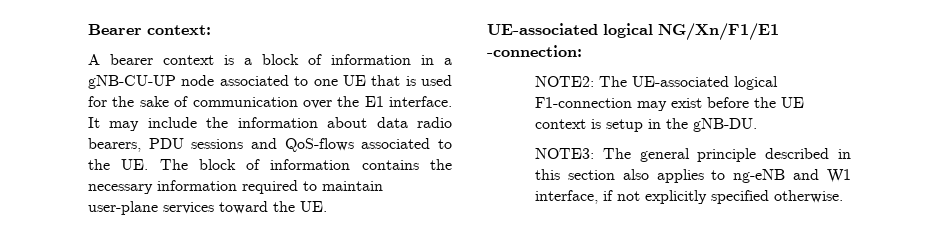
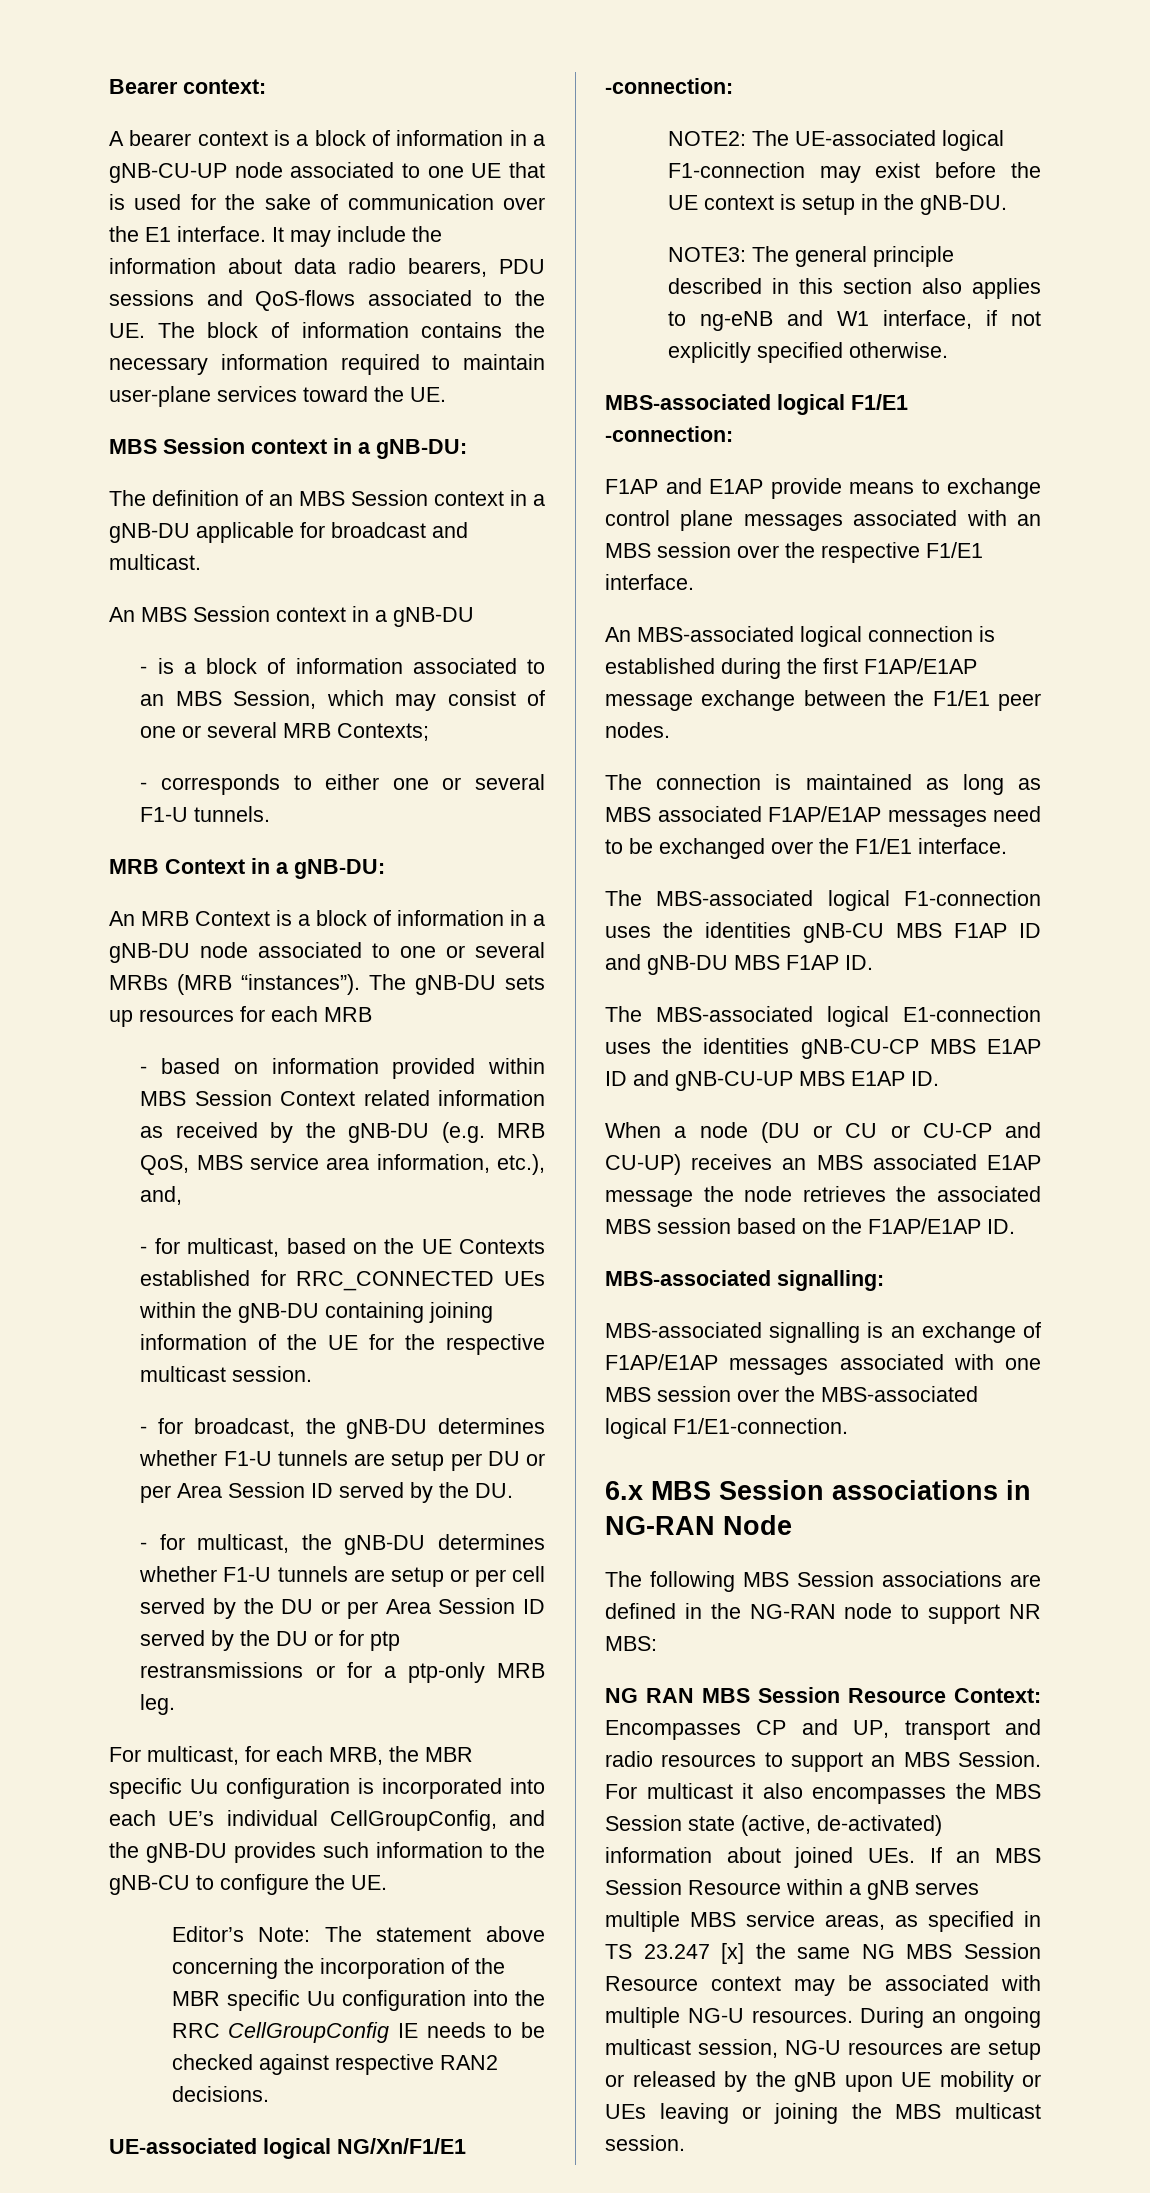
(327, 206) none -> [109,438,467,459] [109,490,545,506] [109,522,468,543] [109,554,201,570] [109,606,474,627] [140,658,545,674] [140,690,546,711] [140,722,430,741] [140,774,545,795] [140,806,271,822] [109,858,385,879] [109,910,545,926] [109,942,545,963] [109,974,545,995] [109,1006,372,1027] [140,1058,545,1079] [140,1090,545,1106] [140,1122,546,1143] [140,1154,545,1175] [140,1186,183,1205] [140,1238,546,1257] [140,1270,545,1291] [139,1302,494,1323] [140,1334,546,1355] [140,1366,313,1382] [140,1418,545,1439] [139,1450,545,1471] [140,1482,514,1503] [140,1534,545,1555] [139,1566,545,1587] [140,1598,545,1619] [140,1630,401,1651] [140,1662,546,1683] [140,1694,176,1715] [109,1746,473,1765] [109,1778,545,1799] [109,1810,545,1831] [109,1842,545,1863] [109,1874,387,1895] [171,1926,545,1942] [171,1958,505,1979] [171,1990,545,2011] [171,2022,545,2043] [171,2054,498,2075] [171,2086,269,2102] // MBS Session context in a gNB-DU: // The definition of an MBS Session context in a gNB-DU applicable for broadcast and multicast. // An MBS Session context in a gNB-DU // - is a block of information associated to an MBS Session, which may consist of one or several MRB Contexts; // - corresponds to either one or several F1-U tunnels. // MRB Context in a gNB-DU: // An MRB Context is a block of information in a gNB-DU node associated to one or several MRBs (MRB “instances”). The gNB-DU sets up resources for each MRB // - based on information provided within MBS Session Context related information as received by the gNB-DU (e.g. MRB QoS, MBS service area information, etc.), and, // - for multicast, based on the UE Contexts established for RRC_CONNECTED UEs within the gNB-DU containing joining information of the UE for the respective multicast session. // - for broadcast, the gNB-DU determines whether F1-U tunnels are setup per DU or per Area Session ID served by the DU. // - for multicast, the gNB-DU determines whether F1-U tunnels are setup or per cell served by the DU or per Area Session ID served by the DU or for ptp restransmissions or for a ptp-only MRB leg. // For multicast, for each MRB, the MBR specific Uu configuration is incorporated into each UE’s individual CellGroupConfig, and the gNB-DU provides such information to the gNB-CU to configure the UE. // Editor’s Note: The statement above concerning the incorporation of the MBR specific Uu configuration into the RRC CellGroupConfig IE needs to be checked against respective RAN2 decisions.
(844, 196) none -> [605,394,908,415] [605,426,733,442] [605,478,1041,499] [605,510,1041,531] [605,542,983,563] [605,574,694,590] [605,626,995,647] [605,658,977,679] [605,690,1041,711] [605,722,670,738] [605,774,1041,795] [605,806,1041,827] [605,838,1007,859] [605,890,1041,911] [605,922,1041,943] [605,954,873,975] [605,1006,1041,1027] [605,1038,1041,1059] [605,1070,939,1091] [605,1122,1041,1143] [605,1154,1041,1175] [605,1186,1041,1207] [605,1218,1015,1234] [605,1270,884,1291] [605,1322,1041,1343] [605,1354,1041,1375] [605,1386,978,1402] [605,1418,848,1439] [605,1480,1031,1500] [605,1515,792,1535] [605,1571,1041,1592] [605,1603,1041,1624] [605,1636,657,1651] [605,1687,1041,1703] [605,1719,1041,1740] [605,1751,1041,1772] [605,1783,1041,1804] [605,1815,942,1836] [605,1847,1041,1868] [605,1879,979,1900] [605,1911,1041,1932] [605,1943,1041,1964] [605,1975,1041,1996] [605,2007,1041,2028] [605,2039,1041,2060] [605,2071,1041,2092] [605,2103,1041,2124] [605,2135,685,2151] // MBS-associated logical F1/E1 -connection: // F1AP and E1AP provide means to exchange control plane messages associated with an MBS session over the respective F1/E1 interface. // An MBS-associated logical connection is established during the first F1AP/E1AP message exchange between the F1/E1 peer nodes. // The connection is maintained as long as MBS associated F1AP/E1AP messages need to be exchanged over the F1/E1 interface. // The MBS-associated logical F1-connection uses the identities gNB-CU MBS F1AP ID and gNB-DU MBS F1AP ID. // The MBS-associated logical E1-connection uses the identities gNB-CU-CP MBS E1AP ID and gNB-CU-UP MBS E1AP ID. // When a node (DU or CU or CU-CP and CU-UP) receives an MBS associated E1AP message the node retrieves the associated MBS session based on the F1AP/E1AP ID. // MBS-associated signalling: // MBS-associated signalling is an exchange of F1AP/E1AP messages associated with one MBS session over the MBS-associated logical F1/E1-connection. // 6.x MBS Session associations in NG-RAN Node // The following MBS Session associations are defined in the NG-RAN node to support NR MBS: // NG RAN MBS Session Resource Context: Encompasses CP and UP, transport and radio resources to support an MBS Session. For multicast it also encompasses the MBS Session state (active, de-activated) information about joined UEs. If an MBS Session Resource within a gNB serves multiple MBS service areas, as specified in TS 23.247 [x] the same NG MBS Session Resource context may be associated with multiple NG-U resources. During an ongoing multicast session, NG-U resources are setup or released by the gNB upon UE mobility or UEs leaving or joining the MBS multicast session.

